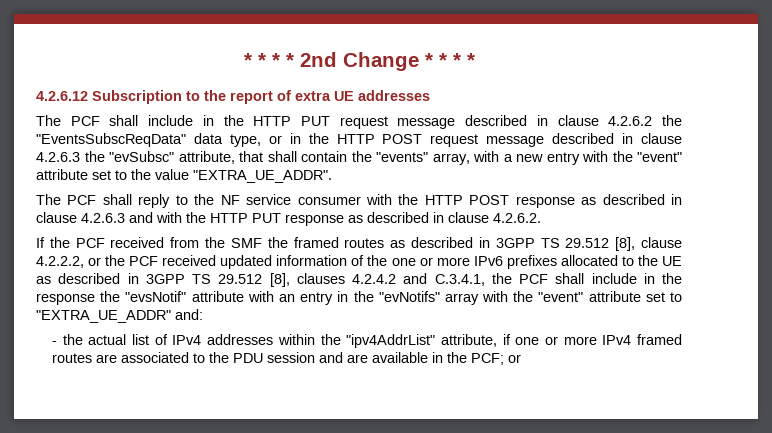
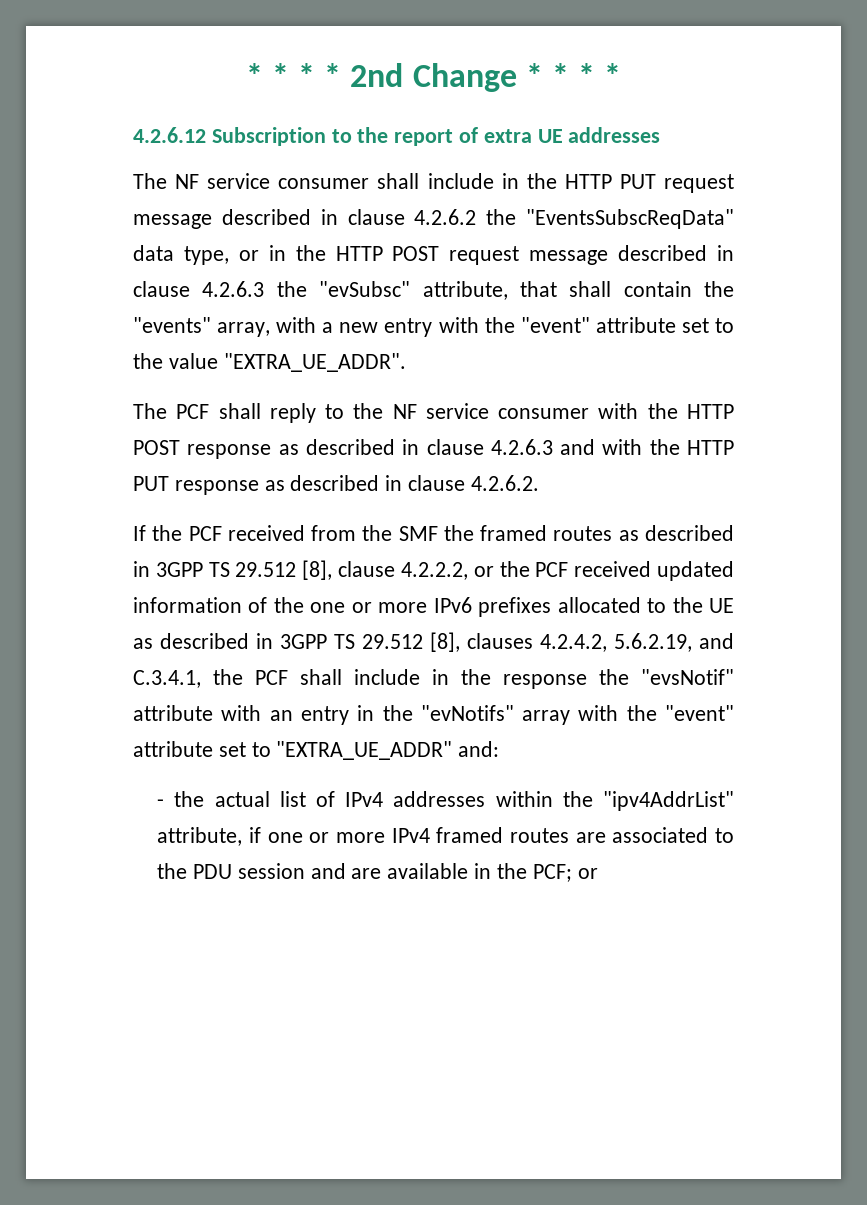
[70,116,100,126] PCF -> [175,173,370,189] NF service consumer
[352,274,396,284] 4.2.4.2 -> [540,633,692,652] 4.2.4.2, 5.6.2.19,

